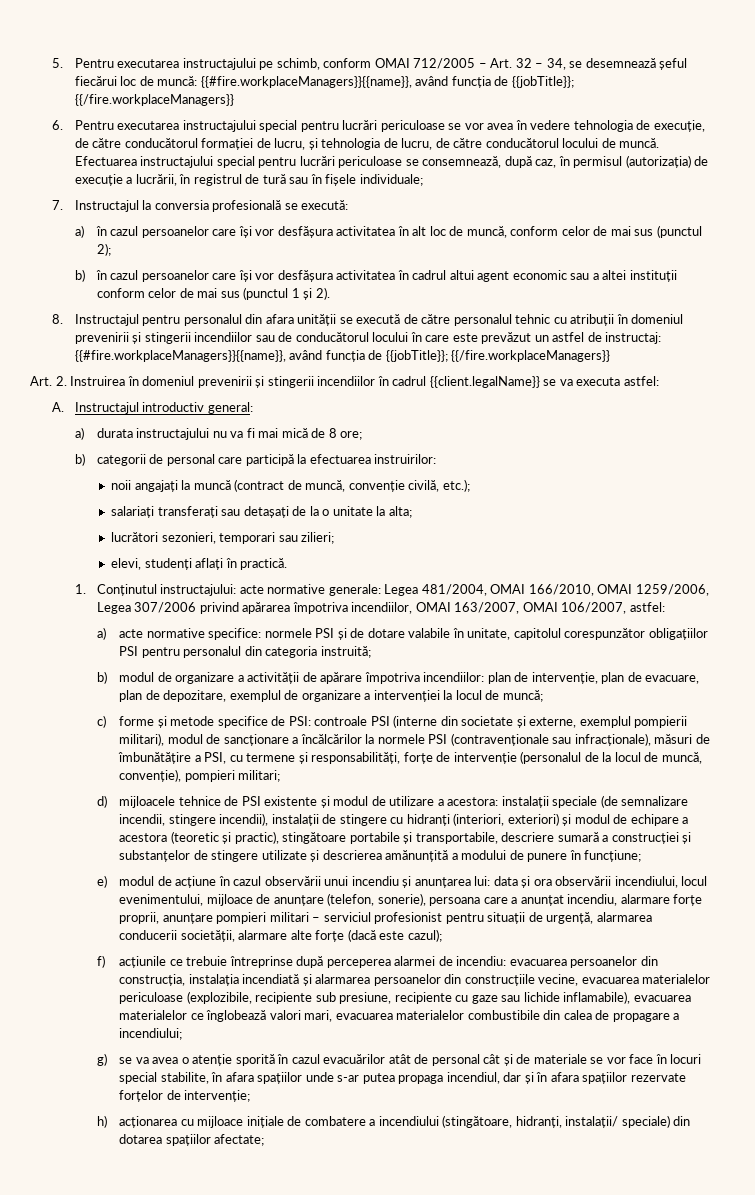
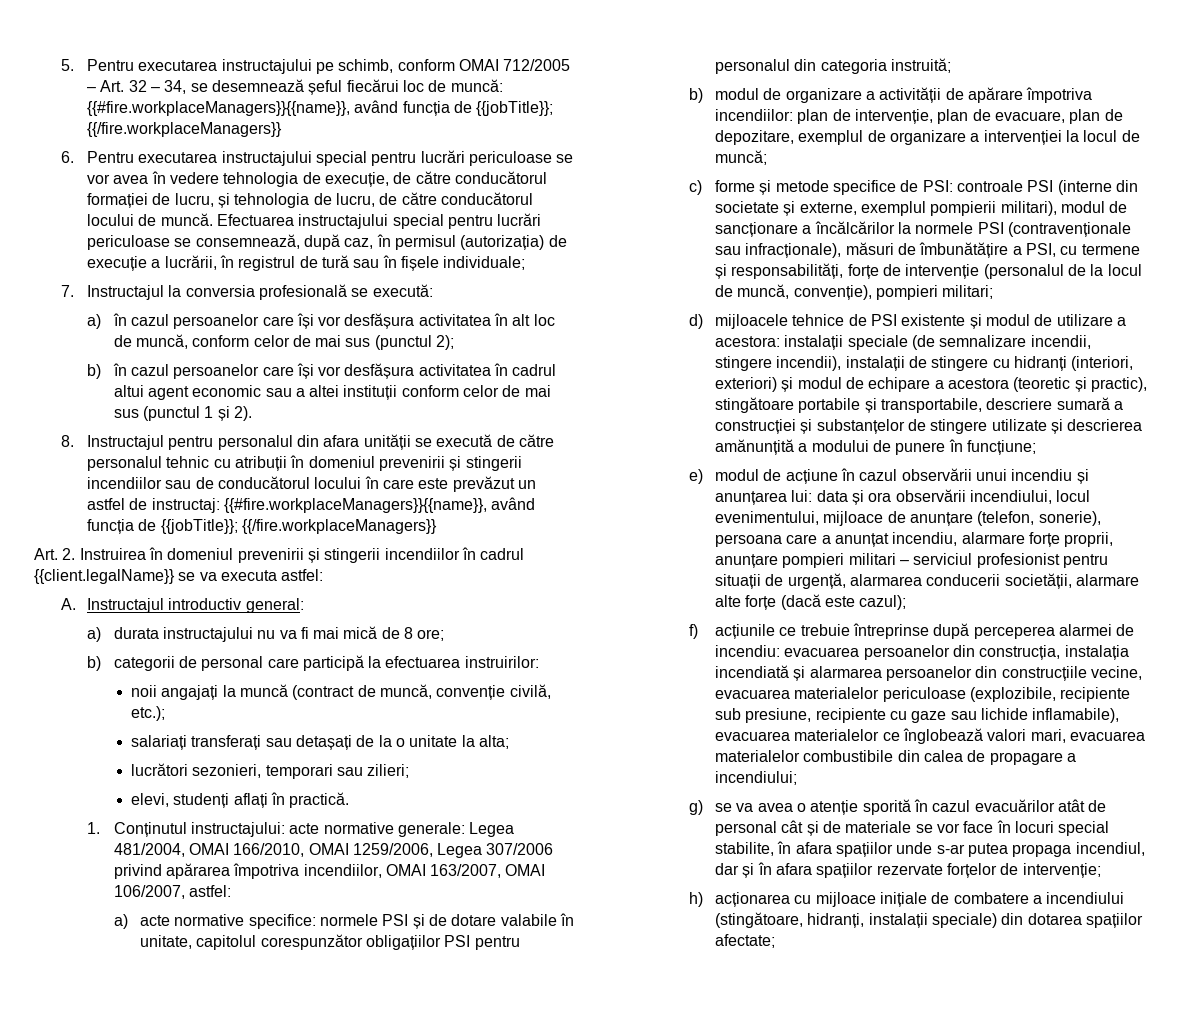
[565,1116,619,1128] instalații/ -> [868,913,928,928] instalații

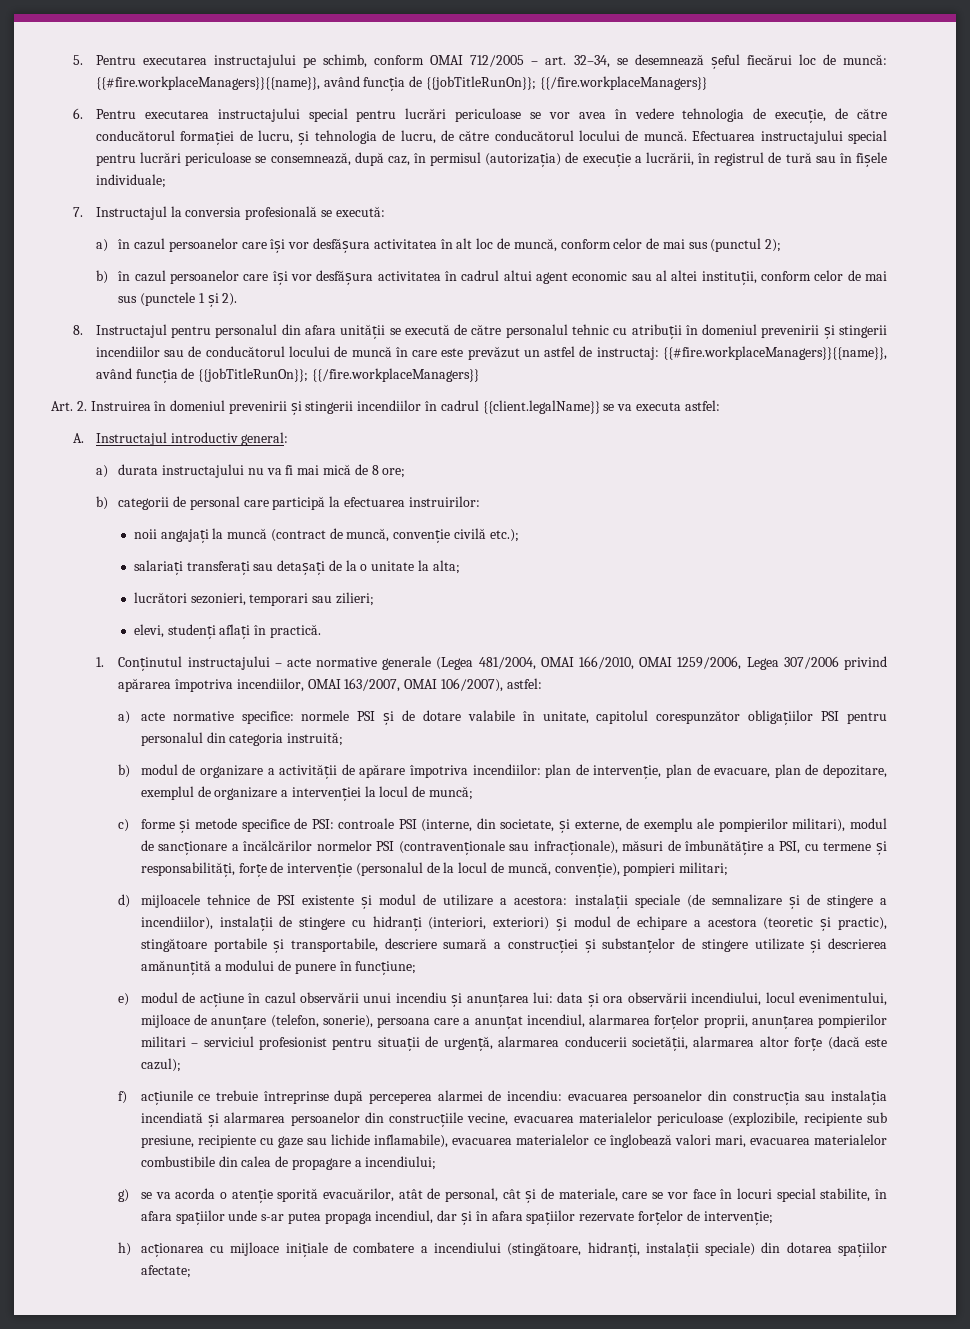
[100,80,187,94] Art. 32 – 34, -> [545,55,610,68] art. 32–34,
[476,101,554,116] {{jobTitle}}; -> [426,76,537,90] {{jobTitleRunOn}};
[295,385,551,400] [113,406,200,421] a altei instituții conform celor de mai sus (punctul -> [656,270,887,285] [118,292,196,306] al altei instituții, conform celor de mai sus (punctele
(362, 483) none -> [334,346,392,357] de muncă
[160,519,238,534] {{jobTitle}}; -> [198,368,309,382] {{jobTitleRunOn}};
[509,684,551,699] civilă, -> [453,528,486,539] civilă
[190,822,515,837] instructajului: acte normative generale: Legea -> [187,656,474,670] instructajului – acte normative generale (Legea
[113,885,185,899] 106/2007, -> [441,678,504,692] 106/2007),
[1057,180,1138,195] [715,201,997,216] (interne din societate și externe, exemplul pompierii -> [421,818,788,833] (interne, din societate, și externe, de exemplu ale pompierilor
[898,222,974,234] la normele -> [316,840,372,851] normelor
[1030,335,1091,349] [715,356,842,371] incendii, stingere incendii), -> [788,894,888,909] [140,916,213,930] și de stingere a incendiilor),
[892,532,1114,547] [715,553,845,568] incendiu, alarmare forțe proprii, anunțare pompieri -> [526,1014,887,1029] incendiul, alarmarea forțelor proprii, anunțarea pompierilor
[1075,574,1139,586] [715,595,742,607] alarmare alte -> [693,1036,789,1047] alarmarea altor
[979,645,1061,660] construcția, -> [732,1091,826,1105] construcția sau
[757,803,793,812] avea -> [175,1188,216,1199] acorda
[913,799,1055,812] în cazul evacuărilor -> [322,1188,394,1202] evacuărilor,
[715,821,778,836] personal -> [445,1188,499,1202] personal,
[845,821,912,833] materiale -> [558,1188,648,1202] materiale, care

